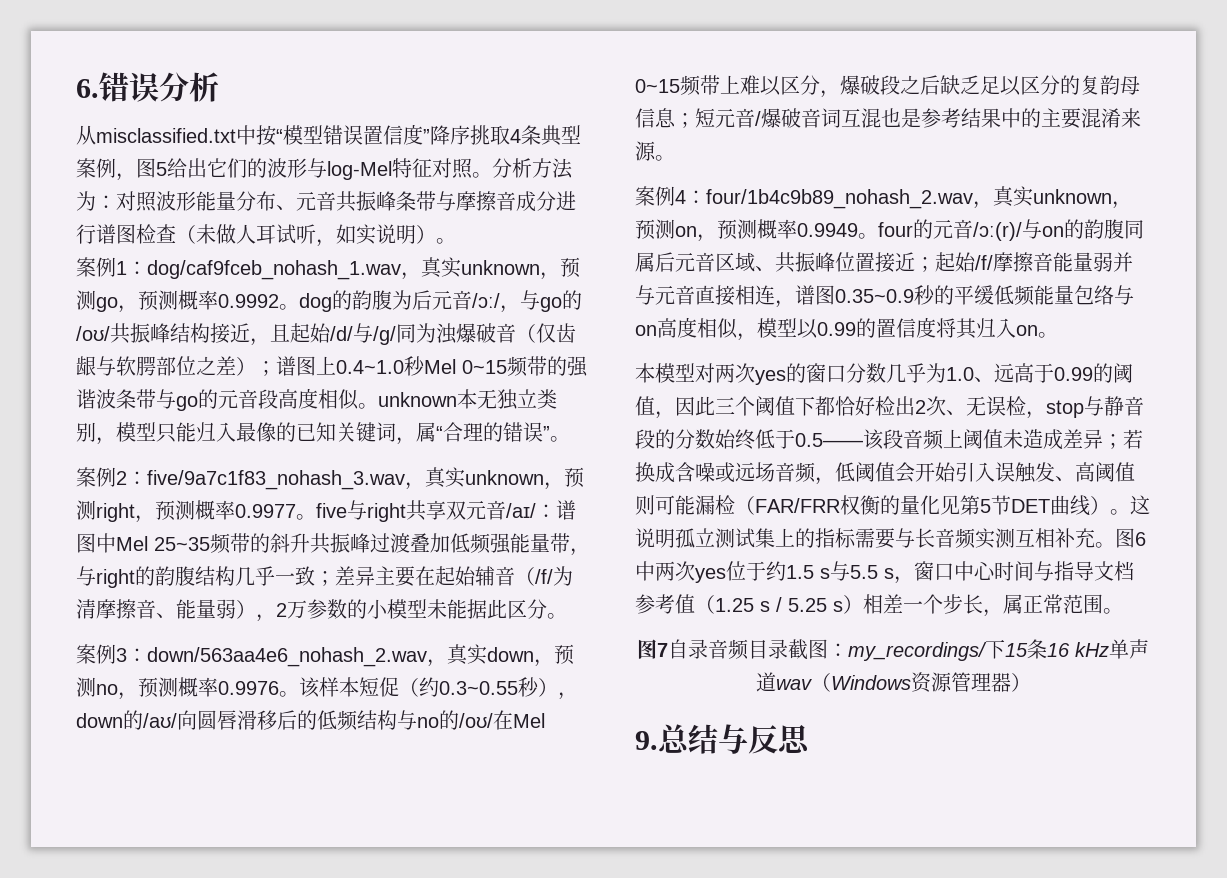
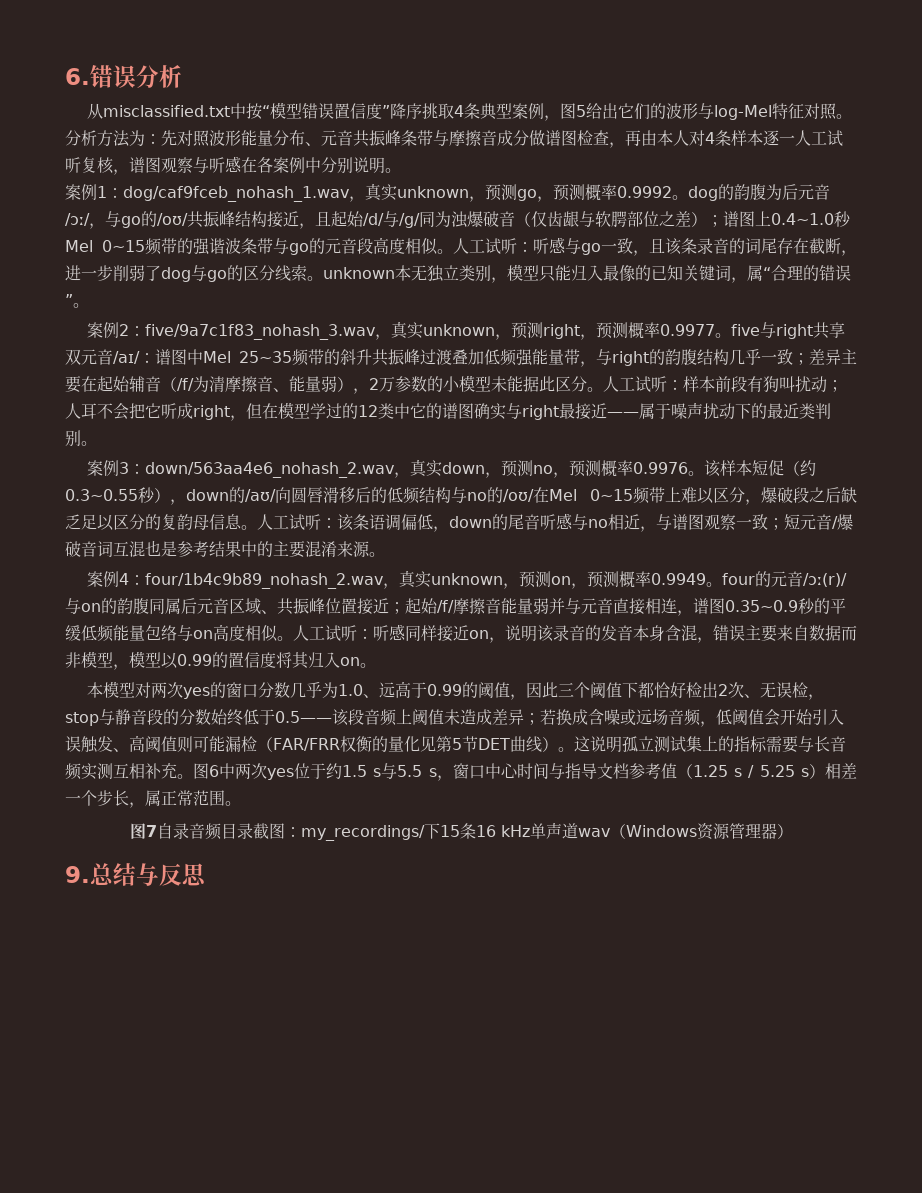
(116, 202) none -> [161,130,177,146] 先
[556,191,576,211] [76,224,96,244] 进行 -> [529,130,545,146] 做
[176,224,436,247] （未做人耳试听，如实说明） -> [609,130,843,148] [65,156,385,175] ，再由本人对4条样本逐一人工试听复核，谱图观察与听感在各案例中分别说明
(378, 406) none -> [453,237,857,256] [65,264,323,282] 人工试听：听感与go一致，且该条录音的词尾存在截断，进一步削弱了dog与go的区分线索。
(567, 616) none -> [603,376,843,393] [65,402,831,421] [65,430,97,446] 人工试听：样本前段有狗叫扰动；人耳不会把它听成right，但在模型学过的12类中它的谱图确实与right最接近——属于噪声扰动下的最近类判别。
(676, 118) none -> [241,513,768,532] 。人工试听：该条语调偏低，down的尾音听感与no相近，与谱图观察一致
(738, 328) none -> [277,624,857,643] [65,651,113,668] 。人工试听：听感同样接近on，说明该录音的发音本身含混，错误主要来自数据而非模型

